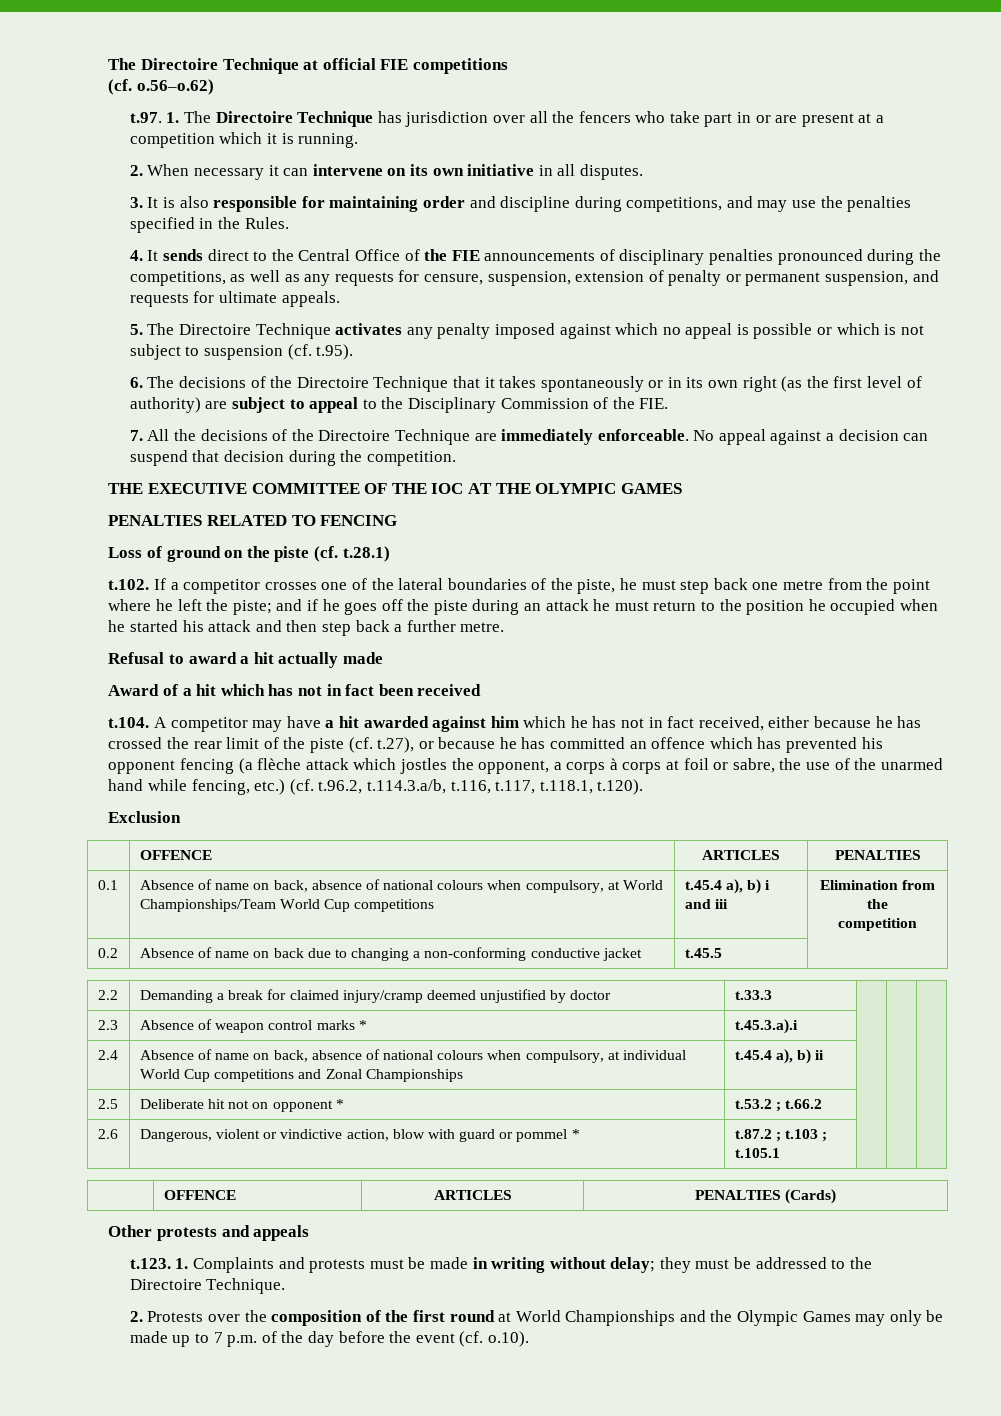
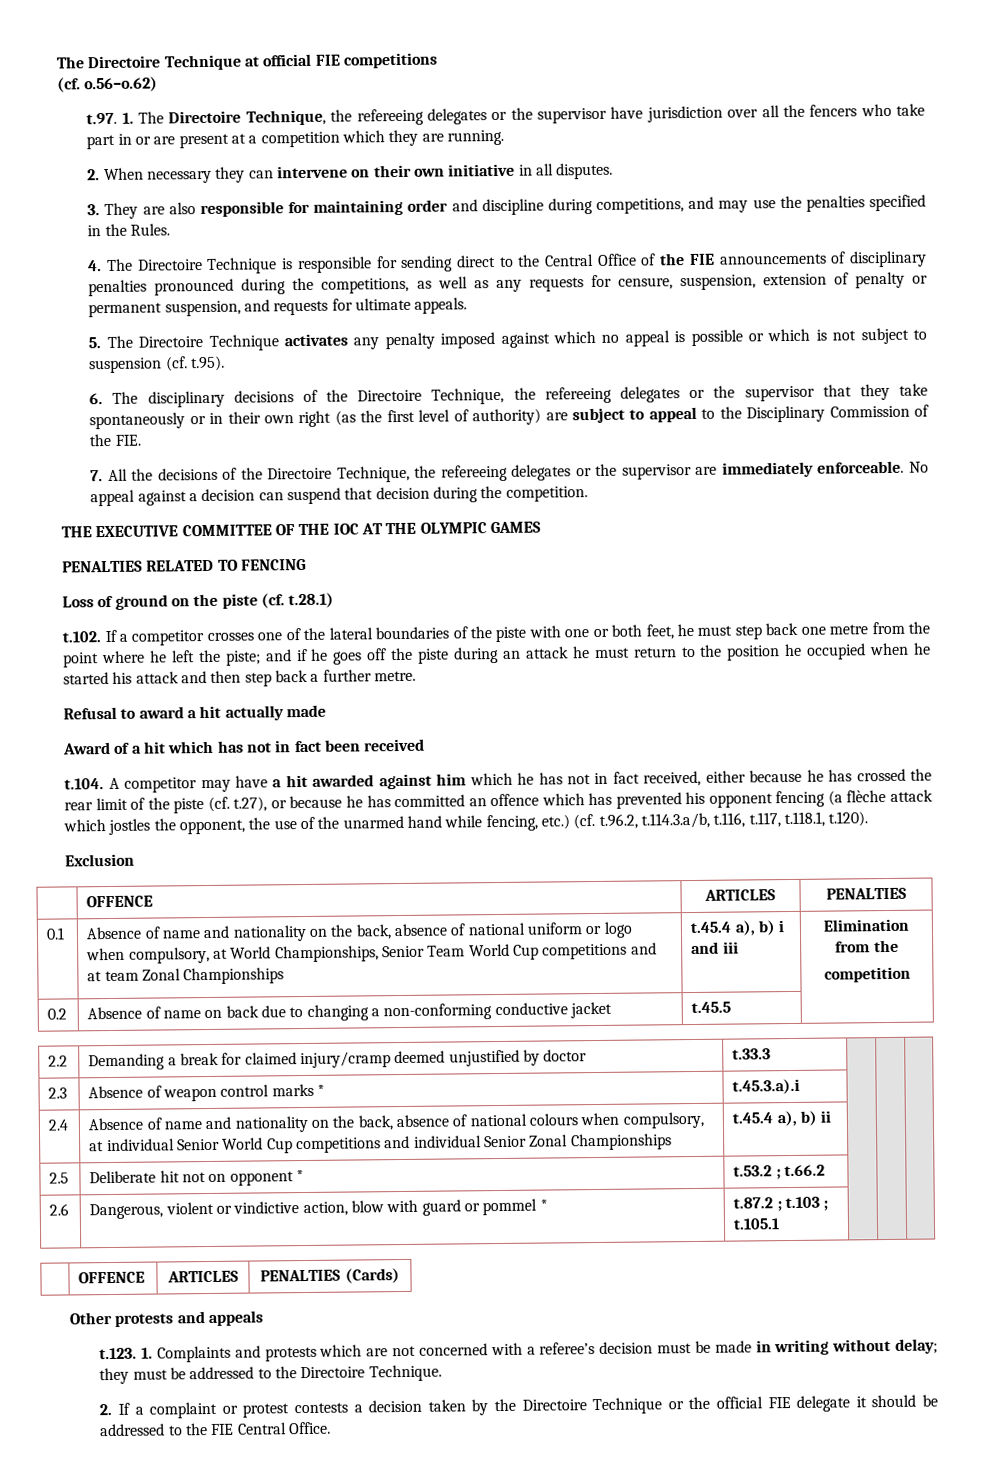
[297,111,402,127] Technique has -> [245,106,644,126] Technique, the refereeing delegates or the supervisor have
[266,133,294,144] it is -> [388,129,444,147] they are
[268,165,279,176] it -> [215,166,246,183] they
[409,164,428,176] its -> [373,164,412,178] their
[147,197,175,208] It is -> [104,202,165,220] They are
[147,249,203,261] It sends -> [107,255,454,274] The Directoire Technique is responsible for sending
[178,376,537,392] decisions of the Directoire Technique that it takes -> [147,383,928,408] disciplinary decisions of the Directoire Technique, the refereeing delegates or the supervisor that they take
[686,377,704,388] its -> [227,411,261,424] their
[394,429,470,445] Technique -> [336,463,692,483] Technique, the refereeing delegates or the supervisor
[577,579,616,594] piste, -> [495,624,674,643] piste with one or both feet,
[553,758,775,774] a corps à corps at foil or sabre, -> (246, 827) none
[253,879,484,892] on back, absence of national colours -> [203,921,633,942] and nationality on the back, absence of national uniform or logo
[139,899,435,912] Championships/Team World Cup competitions -> [274,942,657,963] [87,967,285,985] Championships, Senior Team World Cup competitions and at team Zonal Championships
[253,1053,270,1060] on -> [205,1115,355,1133] and nationality on the
[139,1069,322,1082] World Cup competitions and -> [177,1135,528,1154] Senior World Cup competitions and individual Senior
(366, 1266) none -> [319,1341,654,1357] which are not concerned with a referee’s decision
[147,1310,944,1326] [129,1331,529,1347] Protests over the composition of the first round at World Championships and the Olympic Games may only be made up to 7 p.m. of the day before the event (cf. o.10). -> [117,1394,939,1419] [100,1421,331,1437] If a complaint or protest contests a decision taken by the Directoire Technique or the official FIE delegate it should be addressed to the FIE Central Office.

